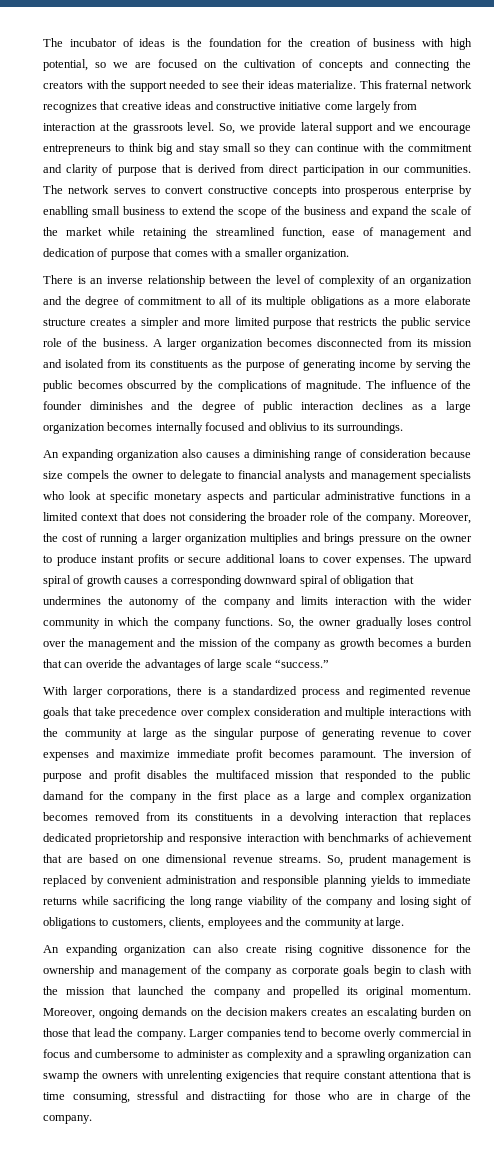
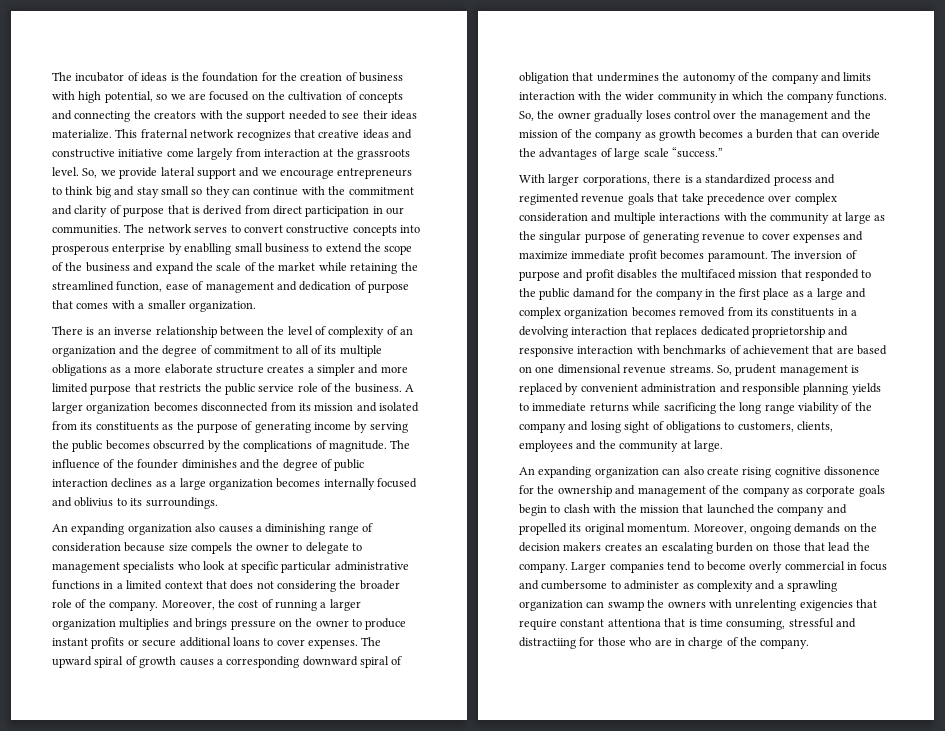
[238,470,349,482] financial analysts and -> (362, 547) none
[154,491,269,503] monetary aspects and -> (278, 567) none

